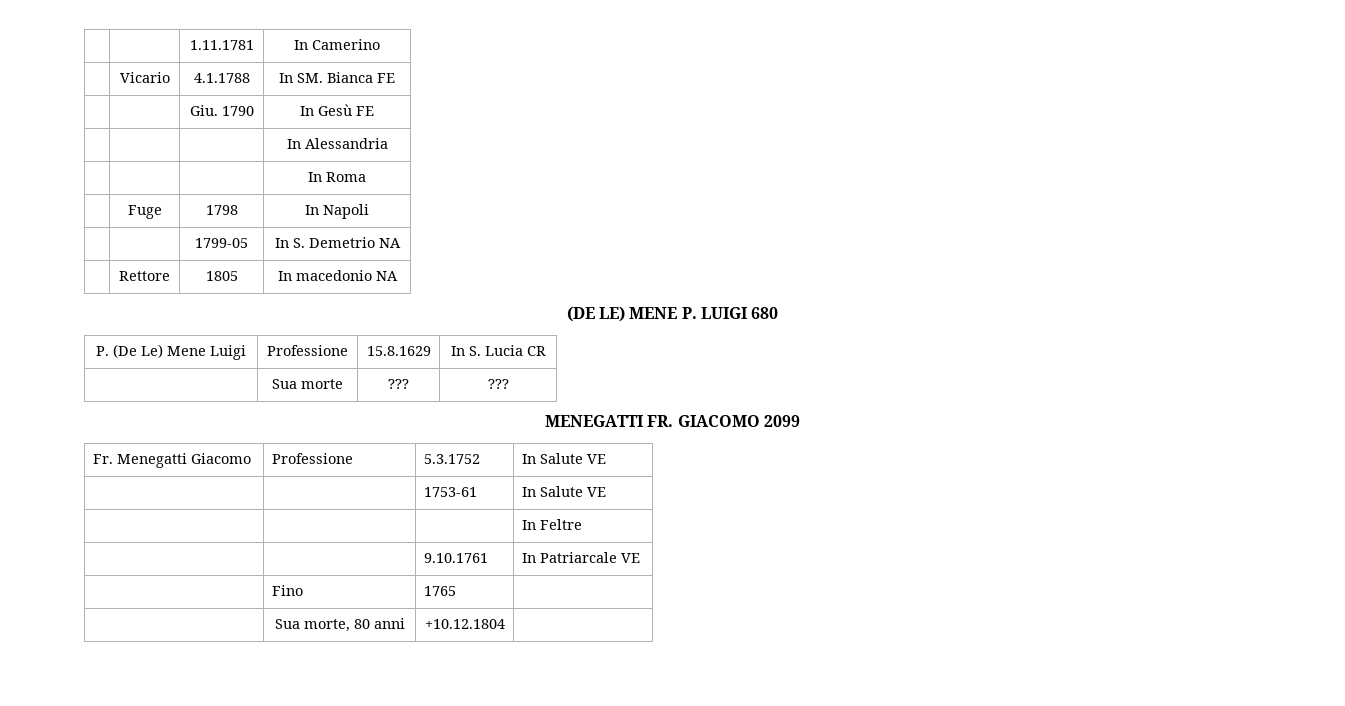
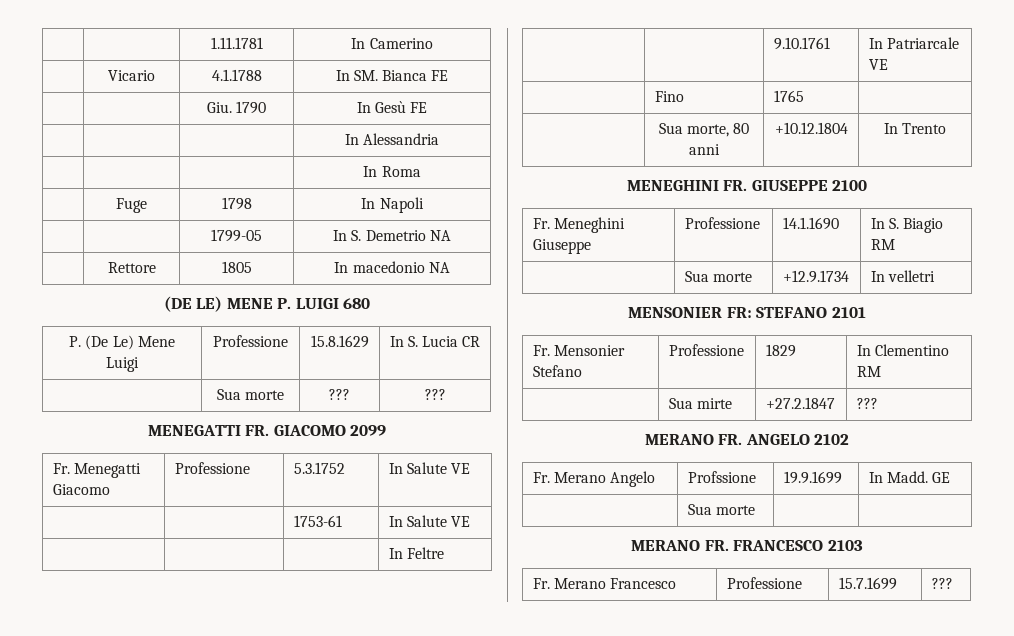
(505, 624) none -> [883,123,947,134] [626,180,868,191] [532,217,625,233] [532,239,591,254] [684,217,760,229] [782,217,839,230] [870,218,944,233] [870,239,895,250] [684,271,752,282] [782,270,849,283] [870,270,935,282] [628,307,866,318] [532,345,625,356] [532,365,582,377] [668,344,744,356] [765,344,796,357] [856,344,949,356] [856,366,881,377] [668,398,732,409] [765,397,835,409] [856,398,878,409] [644,434,850,445] [532,471,656,487] [687,471,756,483] [783,471,842,484] [868,471,951,483] [687,504,755,515] [631,540,863,551] [532,578,677,589] [726,577,802,589] [838,577,897,590] [931,578,953,589] In Trento // MENEGHINI FR. GIUSEPPE 2100 // Fr. Meneghini Giuseppe | Professione | 14.1.1690 | In S. Biagio RM // | Sua morte | +12.9.1734 | In velletri // MENSONIER FR: STEFANO 2101 // Fr. Mensonier Stefano | Professione | 1829 | In Clementino RM // | Sua mirte | +27.2.1847 | ??? // MERANO FR. ANGELO 2102 // Fr. Merano Angelo | Profssione | 19.9.1699 | In Madd. GE // | Sua morte | | // MERANO FR. FRANCESCO 2103 // Fr. Merano Francesco | Professione | 15.7.1699 | ???

